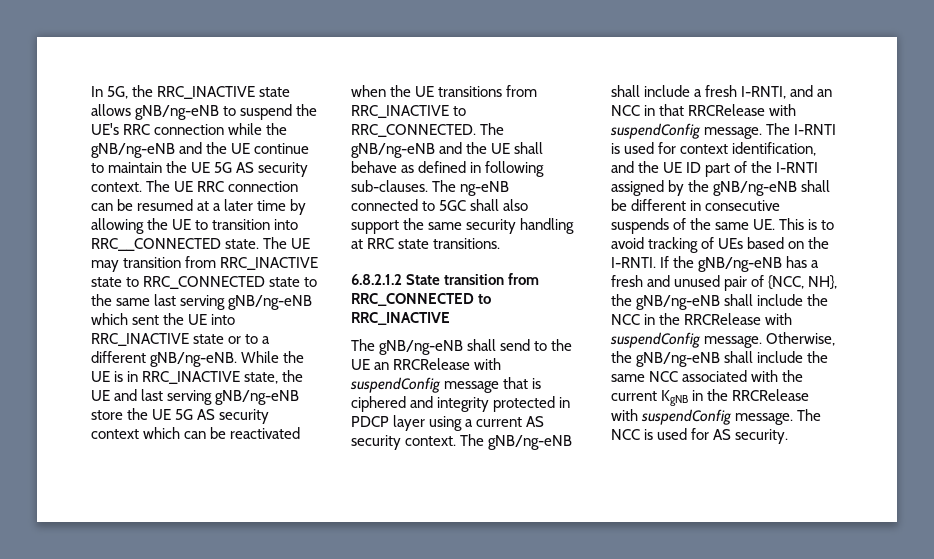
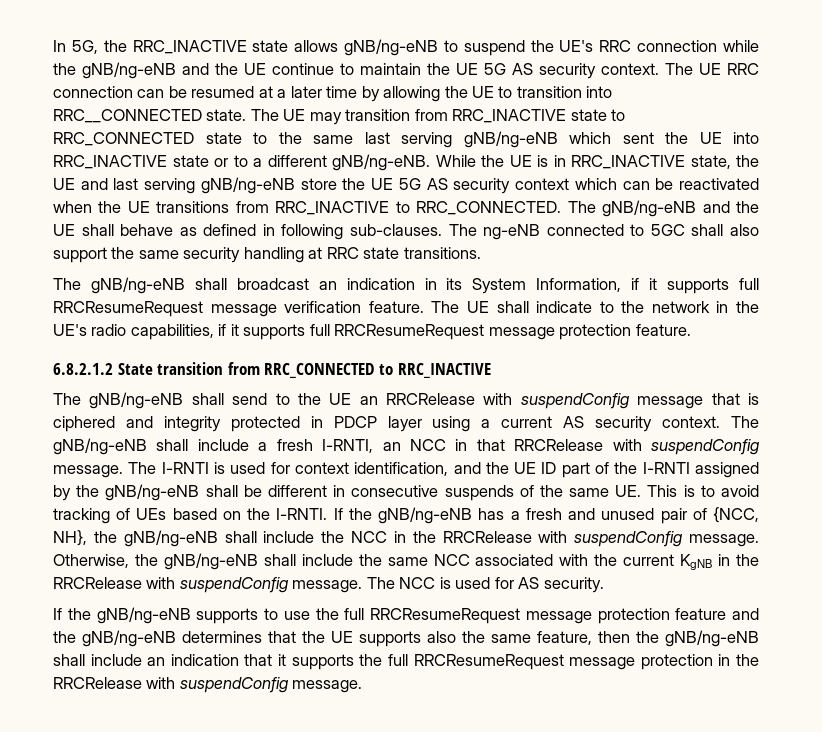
(501, 243) none -> [53,277,759,294] [53,301,760,317] [53,324,691,340] // The gNB/ng-eNB shall broadcast an indication in its System Information, if it supports full RRCResumeRequest message verification feature. The UE shall indicate to the network in the UE's radio capabilities, if it supports full RRCResumeRequest message protection feature.
[790,85,814,97] and -> (374, 446) none
(789, 436) none -> [53,607,759,624] [53,630,759,647] [53,654,760,670] [53,677,363,693] // If the gNB/ng-eNB supports to use the full RRCResumeRequest message protection feature and the gNB/ng-eNB determines that the UE supports also the same feature, then the gNB/ng-eNB shall include an indication that it supports the full RRCResumeRequest message protection in the RRCRelease with suspendConfig message.

